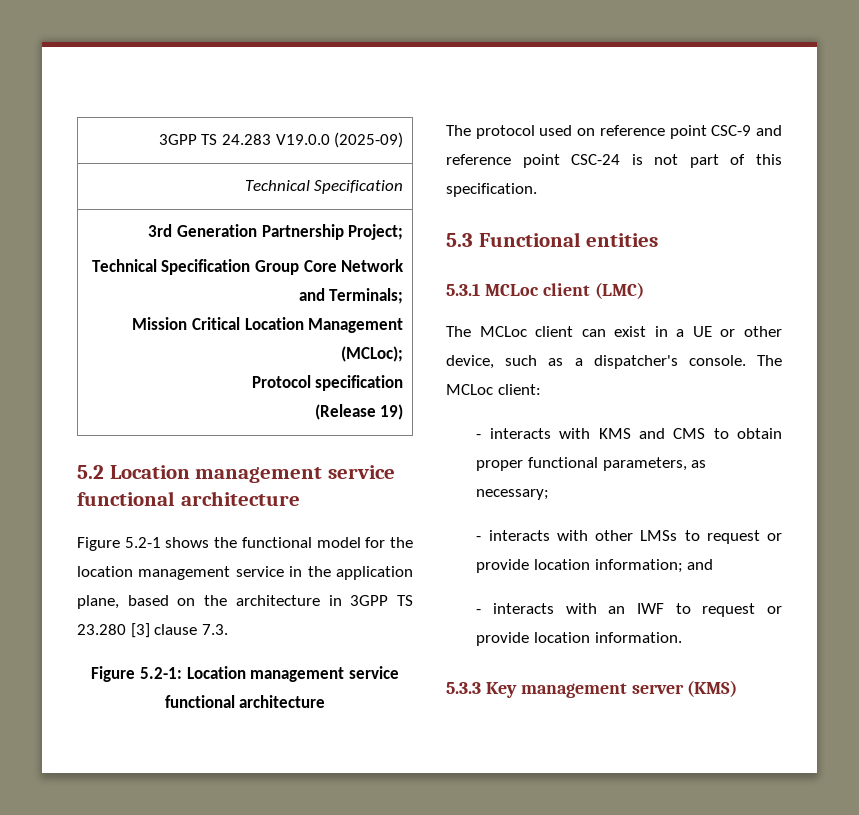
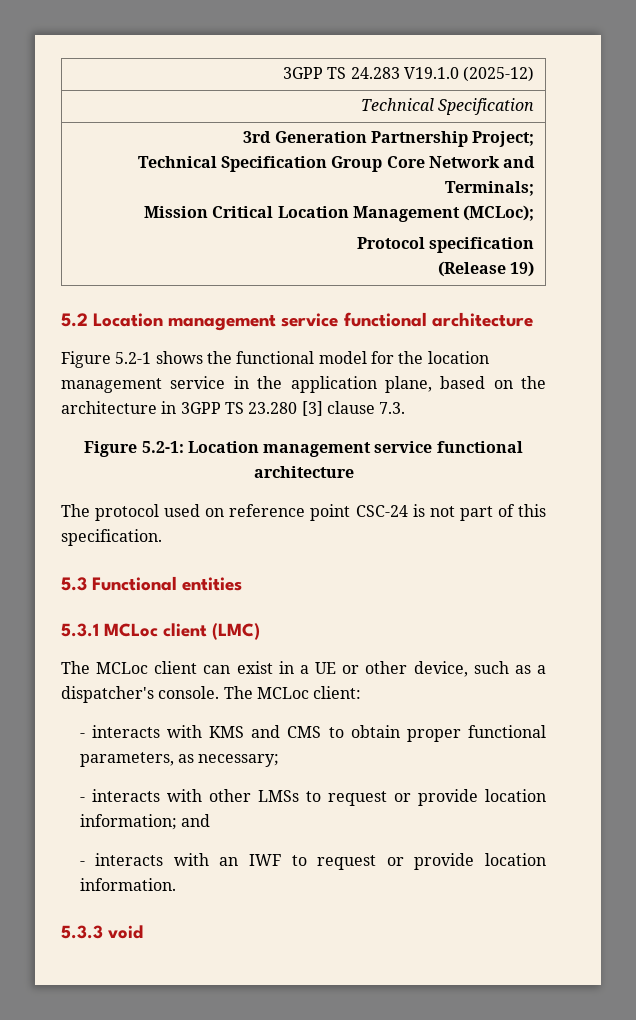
[275,132,404,148] V19.0.0 (2025-09) -> [404,66,535,82] V19.1.0 (2025-12)
[711,125,782,136] [446,154,560,168] CSC-9 and reference point -> (351, 512) none
[485,680,738,698] Key management server (KMS) -> [108,925,143,939] void

